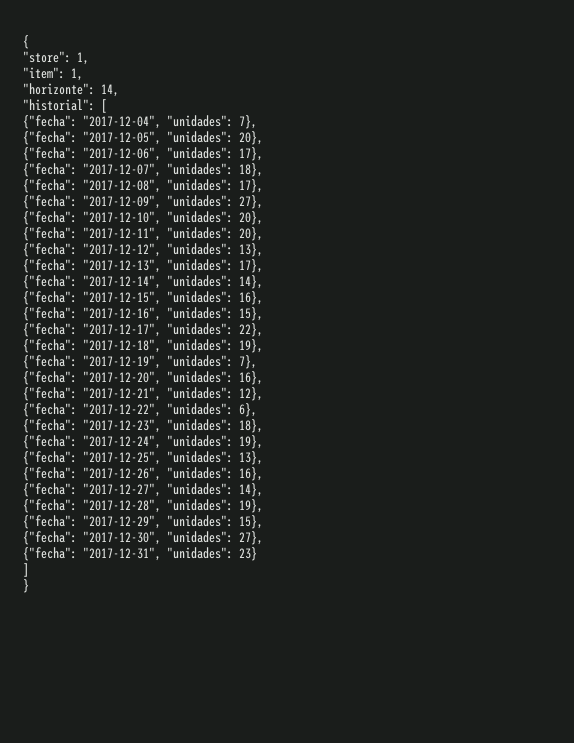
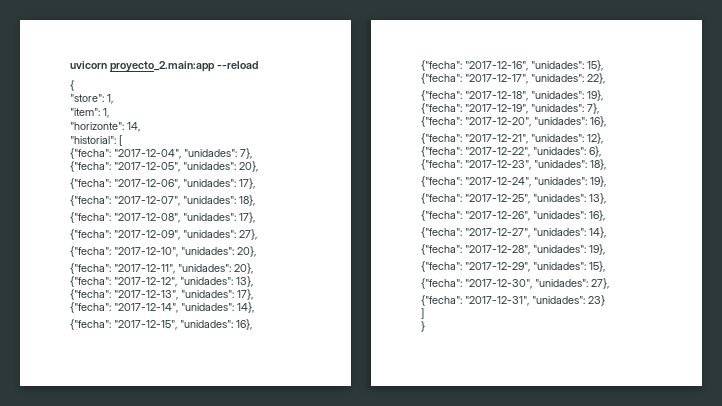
(23, 42) none -> [70,61,258,72] uvicorn proyecto_2.main:app --reload //

